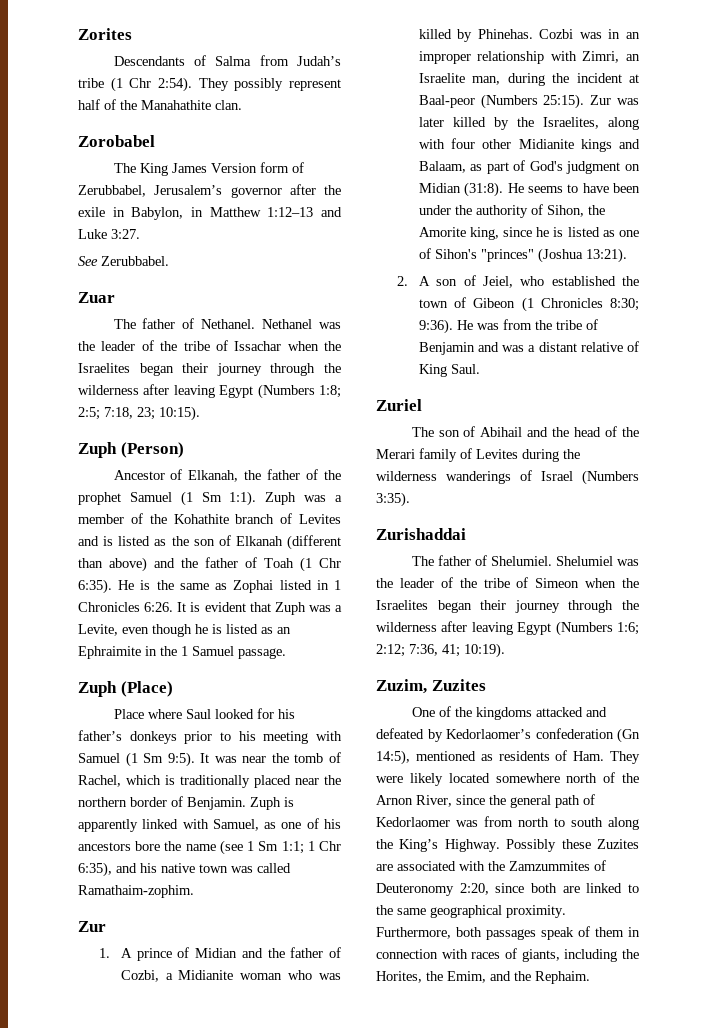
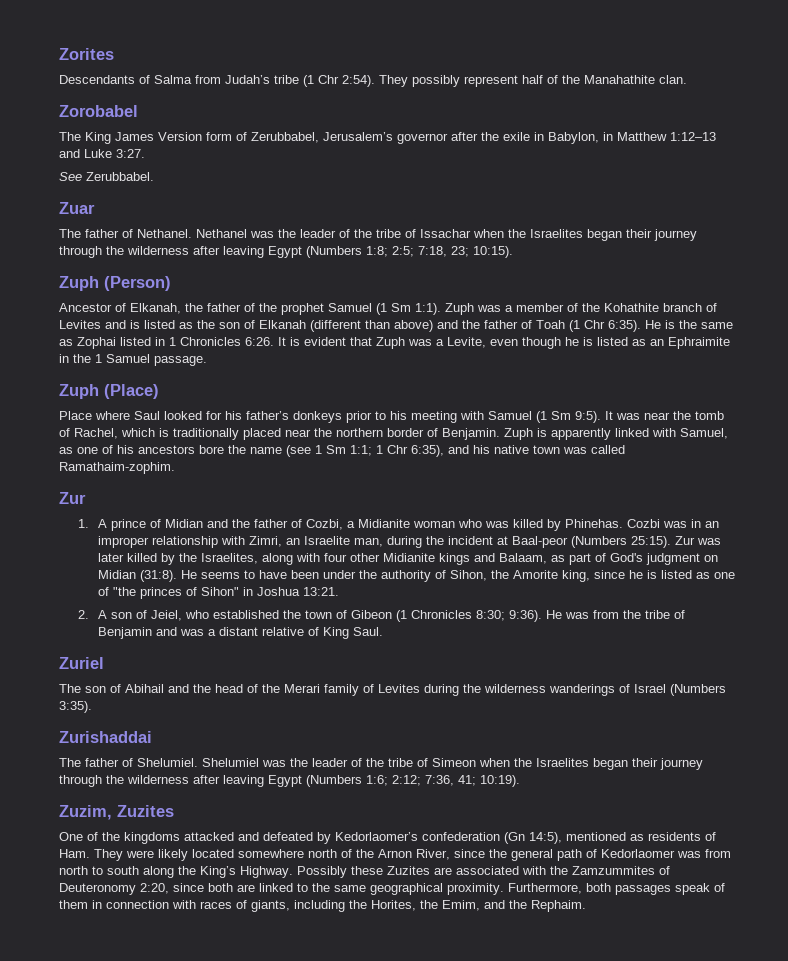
[434,248,627,263] Sihon's "princes" (Joshua 13:21). -> [112,587,339,599] "the princes of Sihon" in Joshua 13:21.

